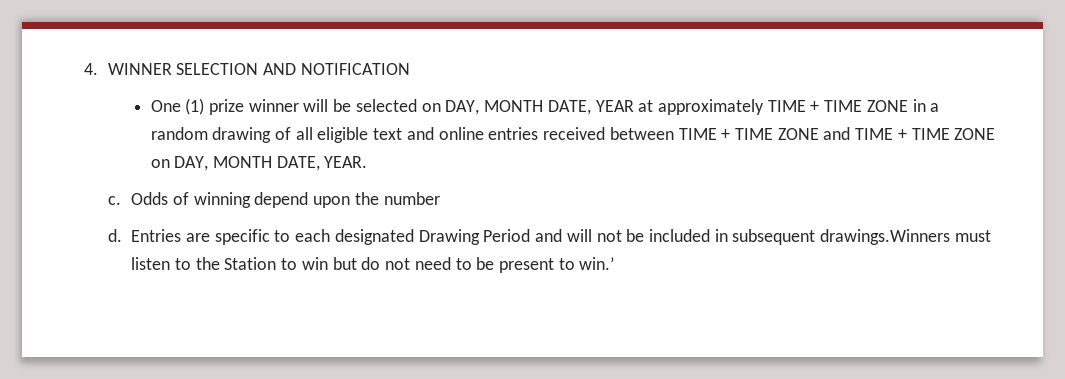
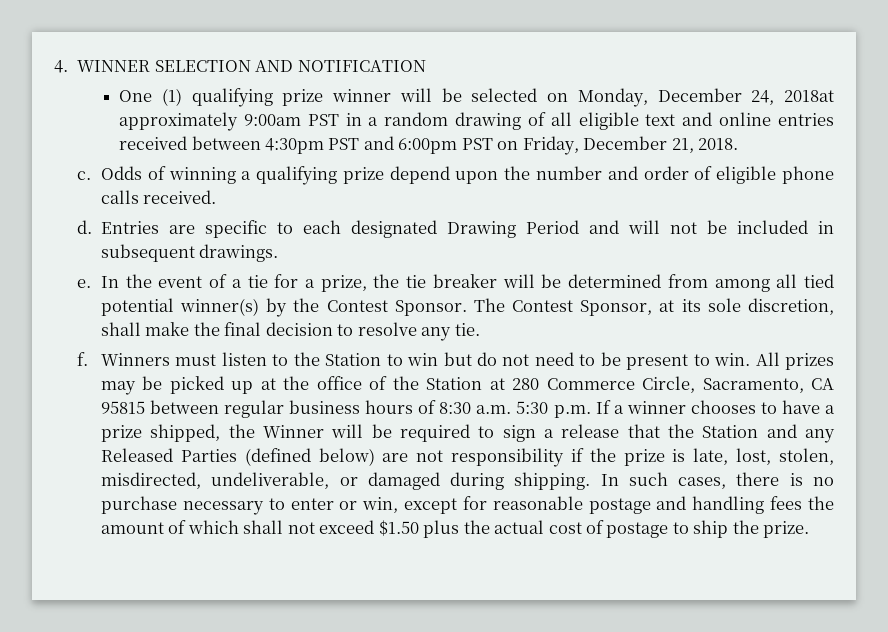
(205, 106) none -> [191,88,273,107] qualifying
[445,99,908,115] DAY, MONTH DATE, YEAR at approximately TIME + TIME ZONE -> [577,88,834,107] [119,112,339,131] Monday, December 24, 2018at approximately 9:00am PST
[678,127,996,140] [150,156,368,171] TIME + TIME ZONE and TIME + TIME ZONE on DAY, MONTH DATE, YEAR. -> [265,136,739,155] 4:30pm PST and 6:00pm PST on Friday, December 21, 2018.
(251, 200) none -> [241,166,384,185] a qualifying prize
(440, 198) none -> [607,166,835,184] [100,190,217,204] and order of eligible phone calls received.
[820,229,951,245] drawings.Winners -> [199,244,279,262] [77,274,834,292] [100,298,834,317] [100,322,480,341] [77,352,170,366] drawings. // e. In the event of a tie for a prize, the tie breaker will be determined from among all tied potential winner(s) by the Contest Sponsor. The Contest Sponsor, at its sole discretion, shall make the final decision to resolve any tie. // f. Winners
[579,257,615,270] win.’ -> [714,352,835,370] [100,376,835,395] [100,400,835,418] [100,424,836,443] [100,448,834,467] [100,472,834,490] [100,496,834,515] [100,520,810,538] win. All prizes may be picked up at the office of the Station at 280 Commerce Circle, Sacramento, CA 95815 between regular business hours of 8:30 a.m. 5:30 p.m. If a winner chooses to have a prize shipped, the Winner will be required to sign a release that the Station and any Released Parties (defined below) are not responsibility if the prize is late, lost, stolen, misdirected, undeliverable, or damaged during shipping. In such cases, there is no purchase necessary to enter or win, except for reasonable postage and handling fees the amount of which shall not exceed $1.50 plus the actual cost of postage to ship the prize.

